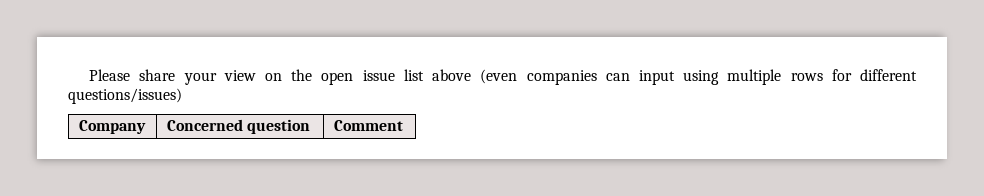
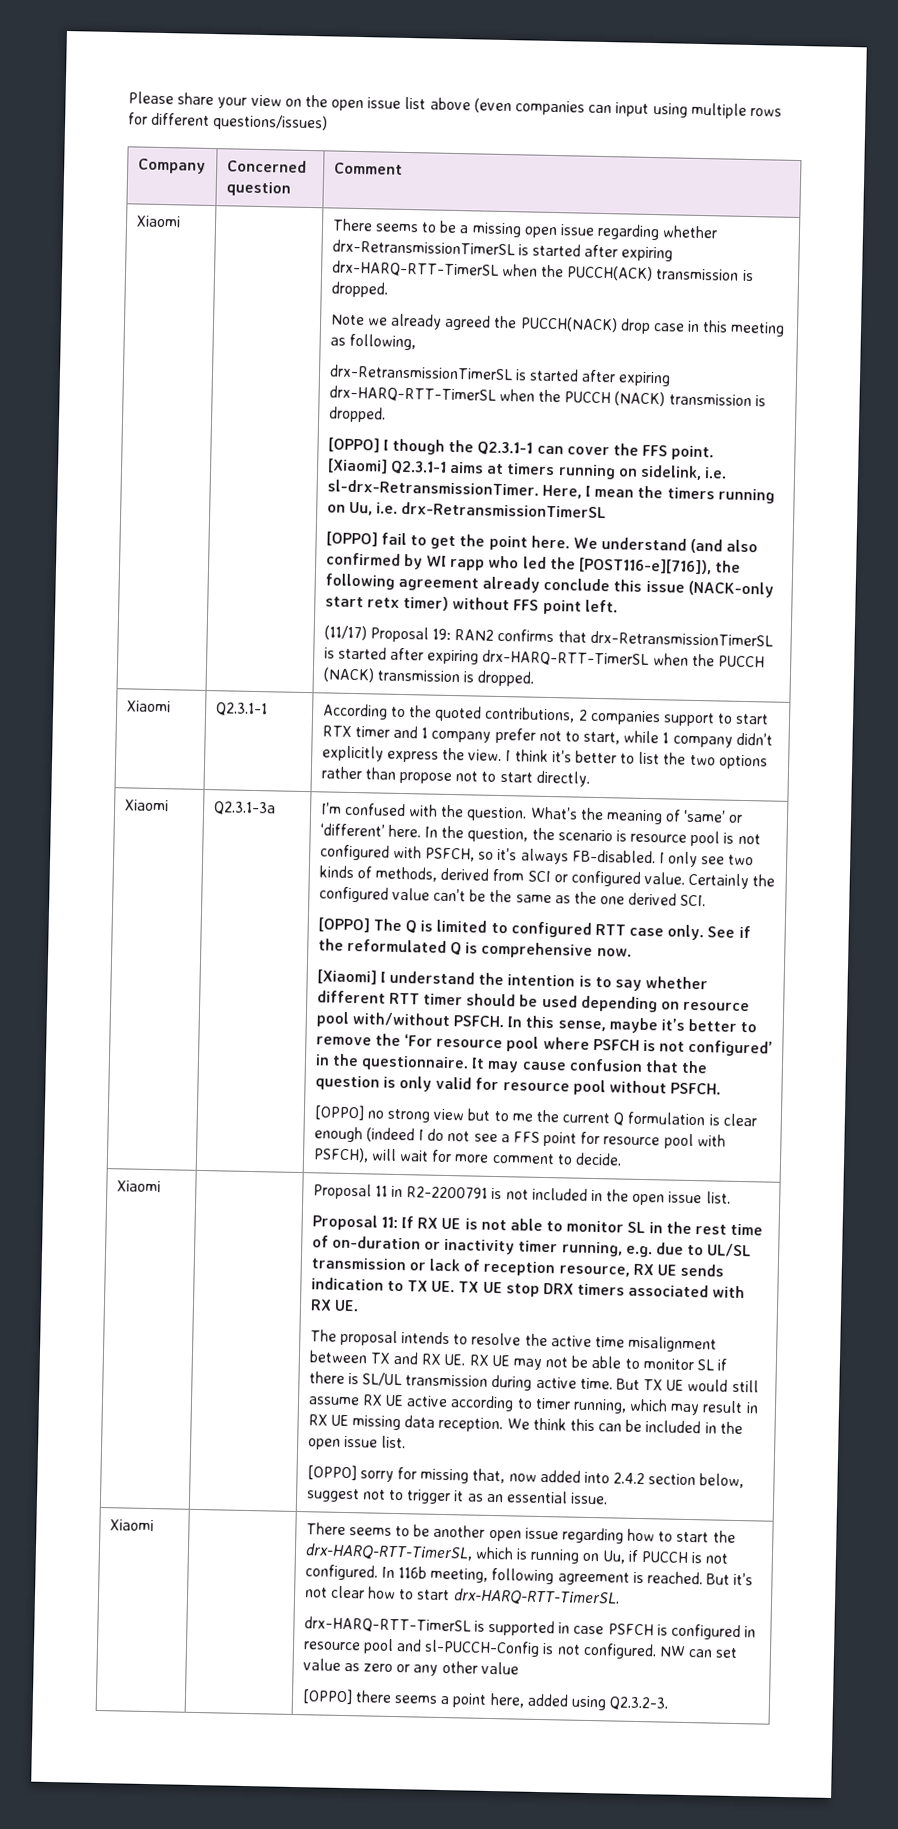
(403, 125) none -> [135,215,181,228] [331,218,719,241] [331,239,674,262] [331,260,754,282] [330,281,388,298] [330,313,786,337] [329,333,416,351] [328,364,672,387] [328,385,766,407] [328,406,386,423] [327,437,715,461] [327,458,728,481] [326,479,775,504] [326,501,607,519] [325,531,759,554] [325,552,742,575] [324,573,774,598] [324,596,618,615] [323,625,773,647] [323,646,765,668] [322,667,535,687] [126,700,171,713] [215,702,268,717] [321,703,770,727] [321,725,773,748] [321,745,768,770] [320,766,590,787] [124,799,169,812] [212,801,276,816] [320,802,744,825] [319,823,761,847] [319,844,755,868] [318,865,776,890] [318,886,707,907] [317,917,751,941] [317,938,632,959] [316,969,709,991] [316,990,751,1013] [315,1011,758,1034] [315,1033,774,1057] [314,1053,709,1074] [314,1075,722,1096] [313,1104,757,1127] [313,1126,726,1150] [312,1147,622,1166] [116,1180,161,1193] [312,1183,731,1206] [311,1214,764,1236] [311,1235,752,1258] [310,1257,725,1277] [310,1277,746,1299] [309,1299,359,1312] [309,1329,718,1353] [308,1350,728,1371] [308,1371,759,1393] [307,1394,759,1416] [307,1414,743,1435] [307,1435,407,1450] [306,1464,745,1489] [305,1488,609,1505] [109,1519,154,1532] [305,1522,736,1544] [304,1543,730,1564] [304,1564,754,1586] [304,1585,620,1607] [303,1616,757,1641] [302,1638,739,1660] [302,1658,519,1676] [301,1688,670,1711] // Xiaomi | | There seems to be a missing open issue regarding whether drx-RetransmissionTimerSL is started after expiring drx-HARQ-RTT-TimerSL when the PUCCH(ACK) transmission is dropped. // Note we already agreed the PUCCH(NACK) drop case in this meeting as following, // drx-RetransmissionTimerSL is started after expiring drx-HARQ-RTT-TimerSL when the PUCCH (NACK) transmission is dropped. // [OPPO] I though the Q2.3.1-1 can cover the FFS point. // [Xiaomi] Q2.3.1-1 aims at timers running on sidelink, i.e. sl-drx-RetransmissionTimer. Here, I mean the timers running on Uu, i.e. drx-RetransmissionTimerSL // [OPPO] fail to get the point here. We understand (and also confirmed by WI rapp who led the [POST116-e][716]), the following agreement already conclude this issue (NACK-only start retx timer) without FFS point left. // (11/17) Proposal 19: RAN2 confirms that drx-RetransmissionTimerSL is started after expiring drx-HARQ-RTT-TimerSL when the PUCCH (NACK) transmission is dropped. // Xiaomi | Q2.3.1-1 | According to the quoted contributions, 2 companies support to start RTX timer and 1 company prefer not to start, while 1 company didn’t explicitly express the view. I think it’s better to list the two options rather than propose not to start directly. // Xiaomi | Q2.3.1-3a | I’m confused with the question. What’s the meaning of ‘same’ or ‘different’ here. In the question, the scenario is resource pool is not configured with PSFCH, so it’s always FB-disabled. I only see two kinds of methods, derived from SCI or configured value. Certainly the configured value can’t be the same as the one derived SCI. // [OPPO] The Q is limited to configured RTT case only. See if the reformulated Q is comprehensive now. // [Xiaomi] I understand the intention is to say whether different RTT timer should be used depending on resource pool with/without PSFCH. In this sense, maybe it’s better to remove the ‘For resource pool where PSFCH is not configured’ in the questionnaire. It may cause confusion that the question is only valid for resource pool without PSFCH. // [OPPO] no strong view but to me the current Q formulation is clear enough (indeed I do not see a FFS point for resource pool with PSFCH), will wait for more comment to decide. // Xiaomi | | Proposal 11 in R2-2200791 is not included in the open issue list. // Proposal 11: If RX UE is not able to monitor SL in the rest time of on-duration or inactivity timer running, e.g. due to UL/SL transmission or lack of reception resource, RX UE sends indication to TX UE. TX UE stop DRX timers associated with RX UE. // The proposal intends to resolve the active time misalignment between TX and RX UE. RX UE may not be able to monitor SL if there is SL/UL transmission during active time. But TX UE would still assume RX UE active according to timer running, which may result in RX UE missing data reception. We think this can be included in the open issue list. // [OPPO] sorry for missing that, now added into 2.4.2 section below, suggest not to trigger it as an essential issue. // Xiaomi | | There seems to be another open issue regarding how to start the drx-HARQ-RTT-TimerSL, which is running on Uu, if PUCCH is not configured. In 116b meeting, following agreement is reached. But it’s not clear how to start drx-HARQ-RTT-TimerSL. // drx-HARQ-RTT-TimerSL is supported in case PSFCH is configured in resource pool and sl-PUCCH-Config is not configured. NW can set value as zero or any other value // [OPPO] there seems a point here, added using Q2.3.2-3.

